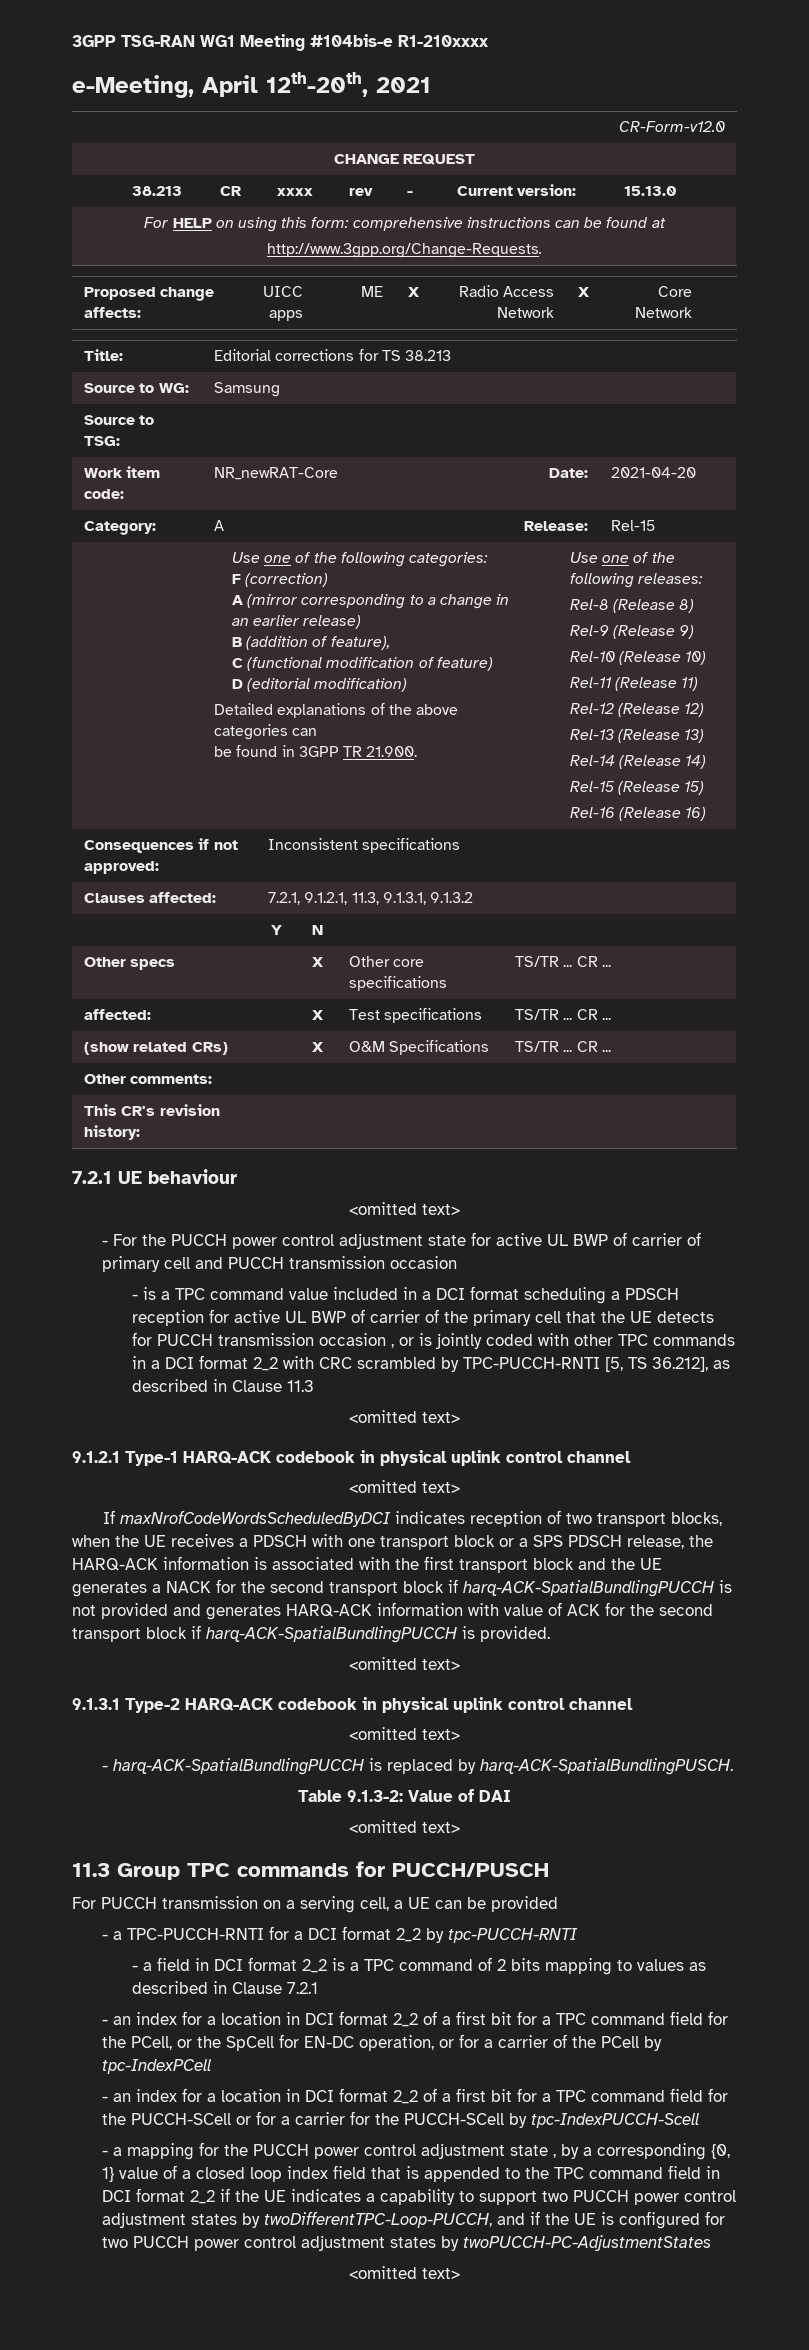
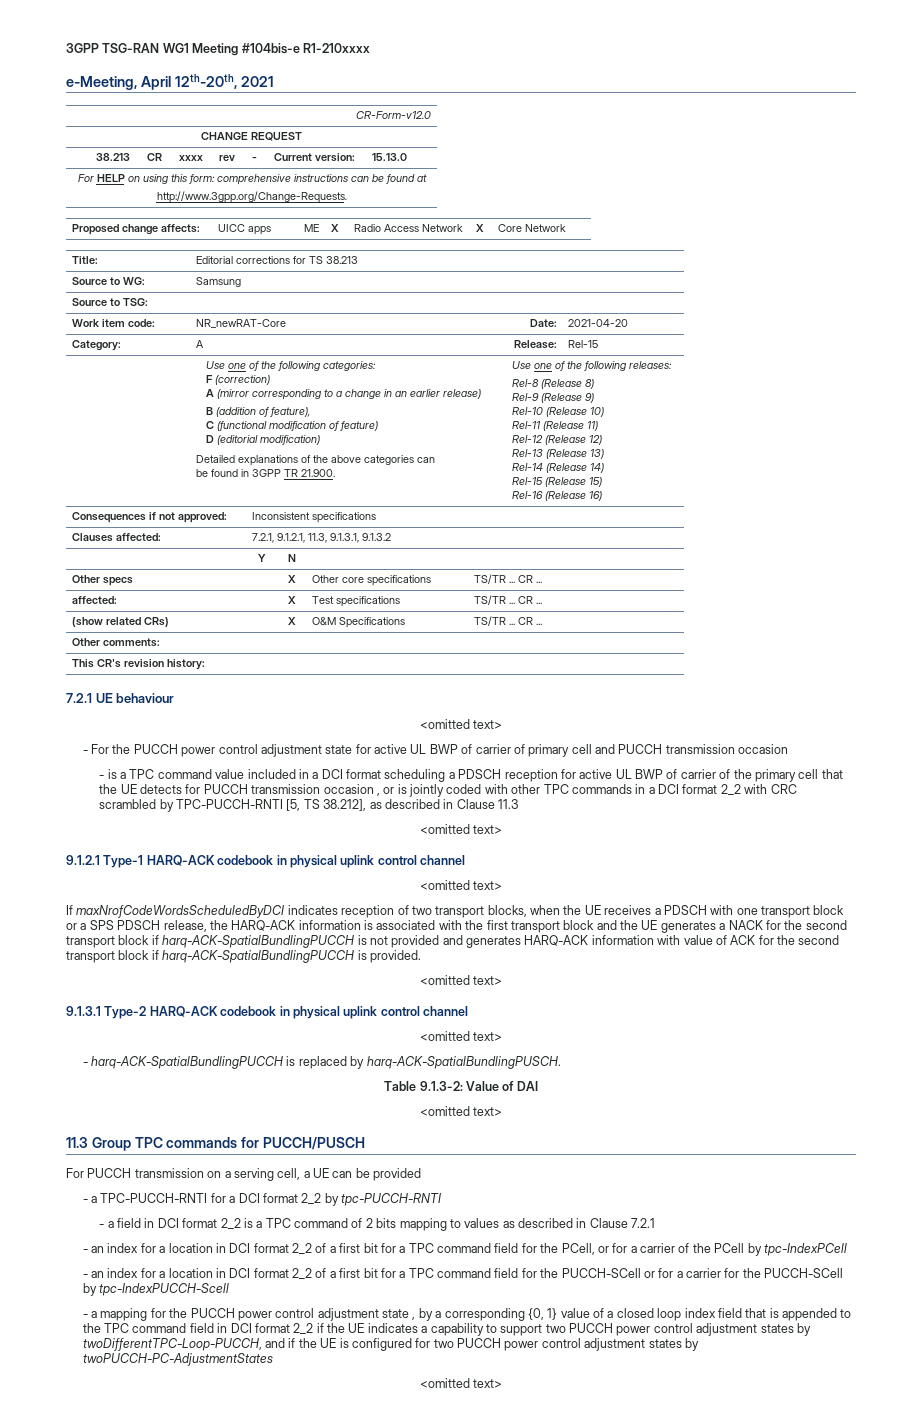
[651,1357,708,1372] 36.212], -> [323,799,367,811] 38.212],
[196,2034,454,2051] the SpCell for EN-DC operation, or -> (609, 1249) none

